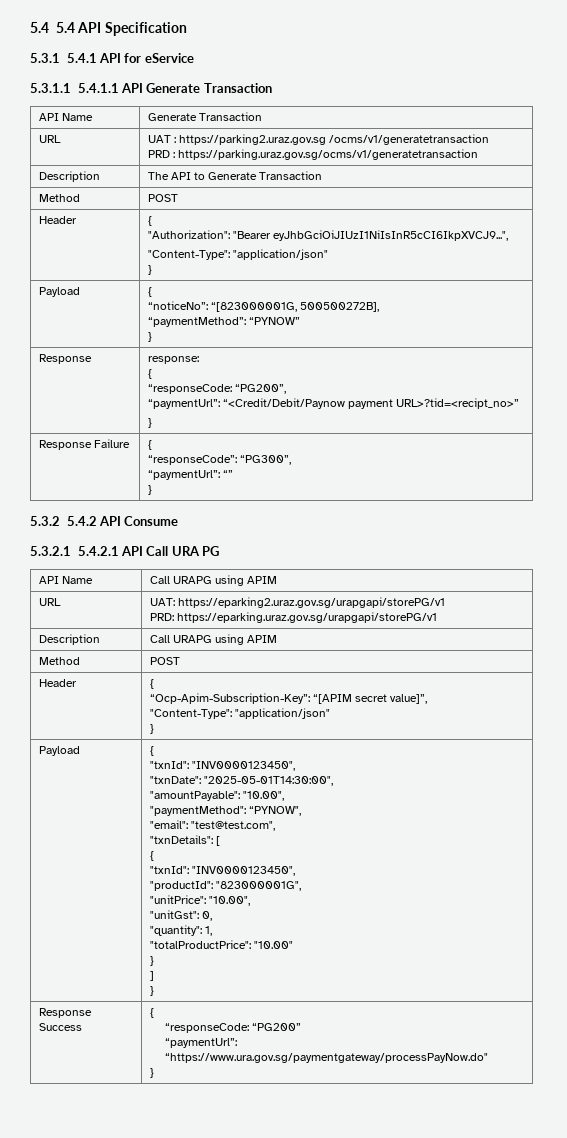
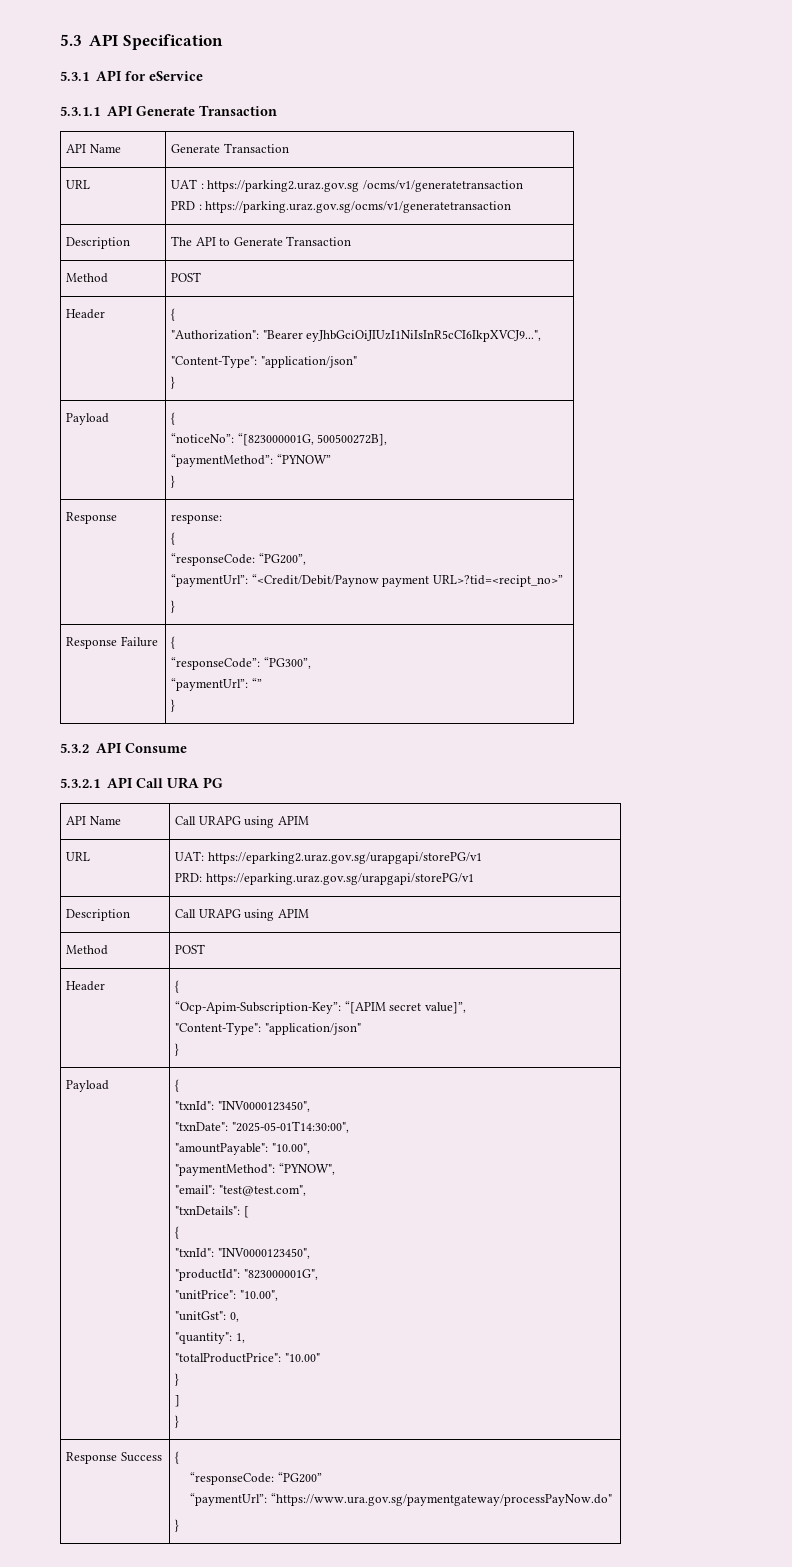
[30,22,75,33] 5.4 5.4 -> [60,34,82,46] 5.3
[66,53,97,63] 5.4.1 -> (89, 76) none
[77,83,119,93] 5.4.1.1 -> (100, 111) none
[66,516,97,526] 5.4.2 -> (89, 748) none
[77,546,119,556] 5.4.2.1 -> (100, 783) none

